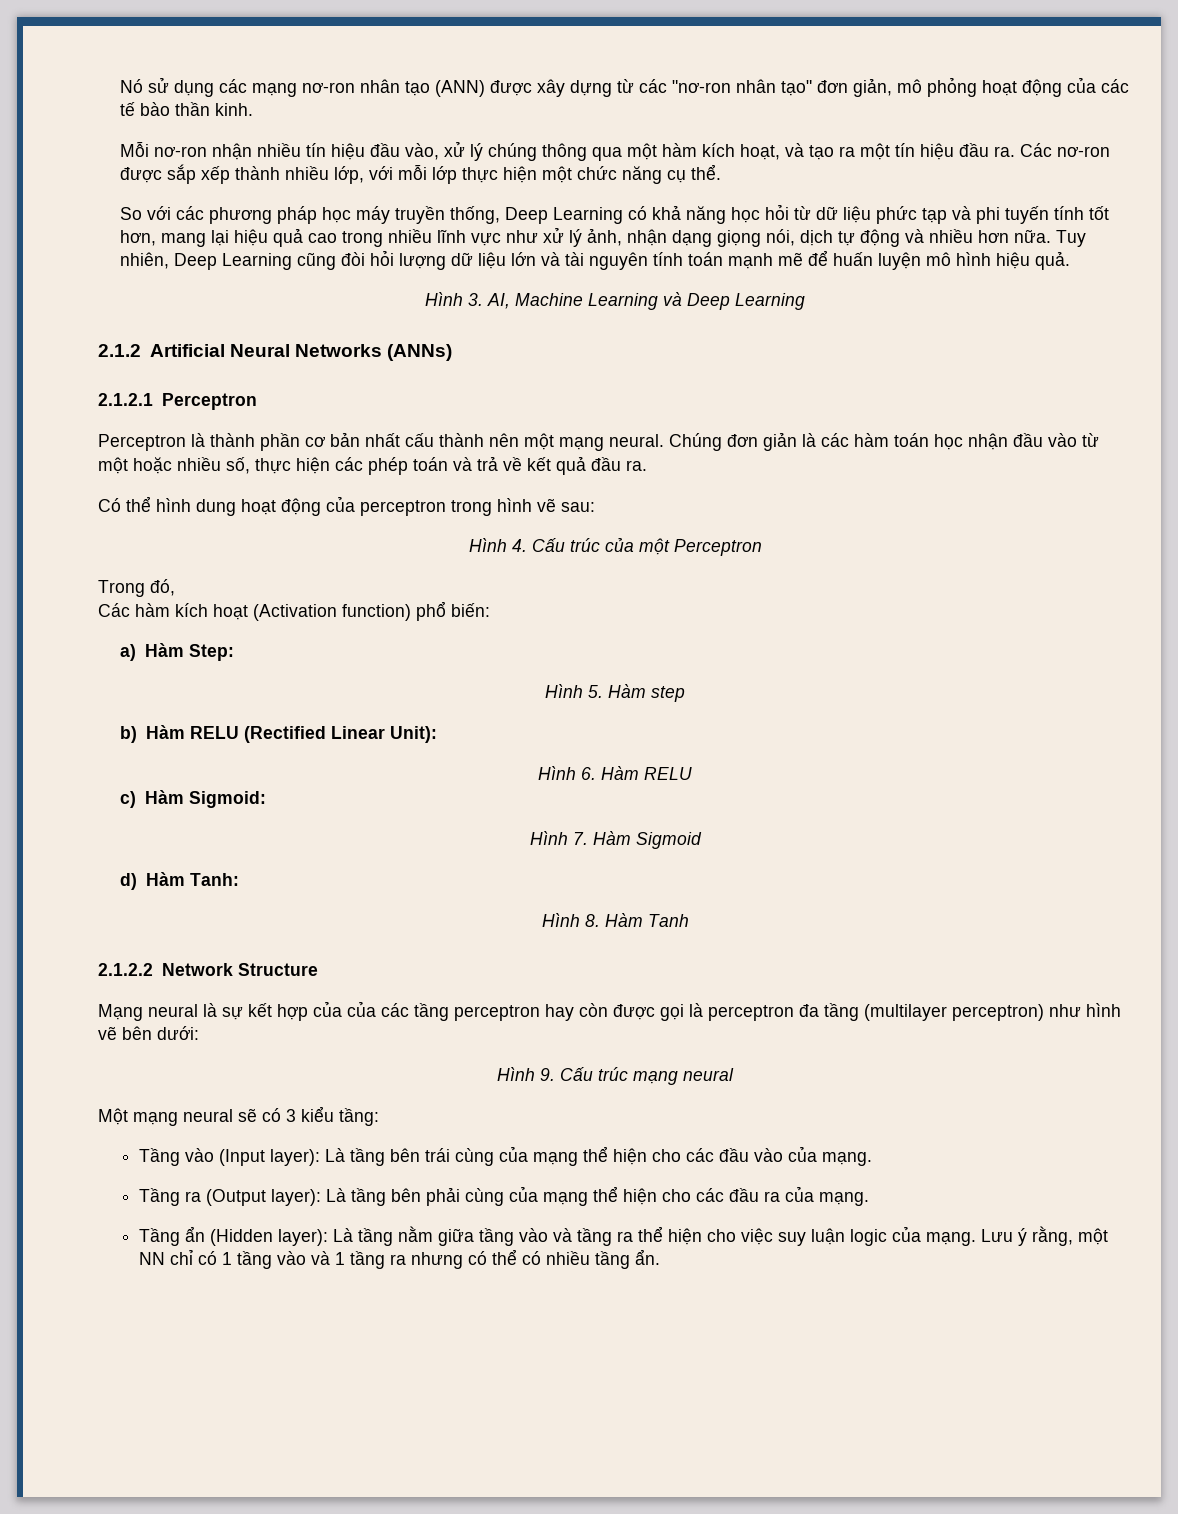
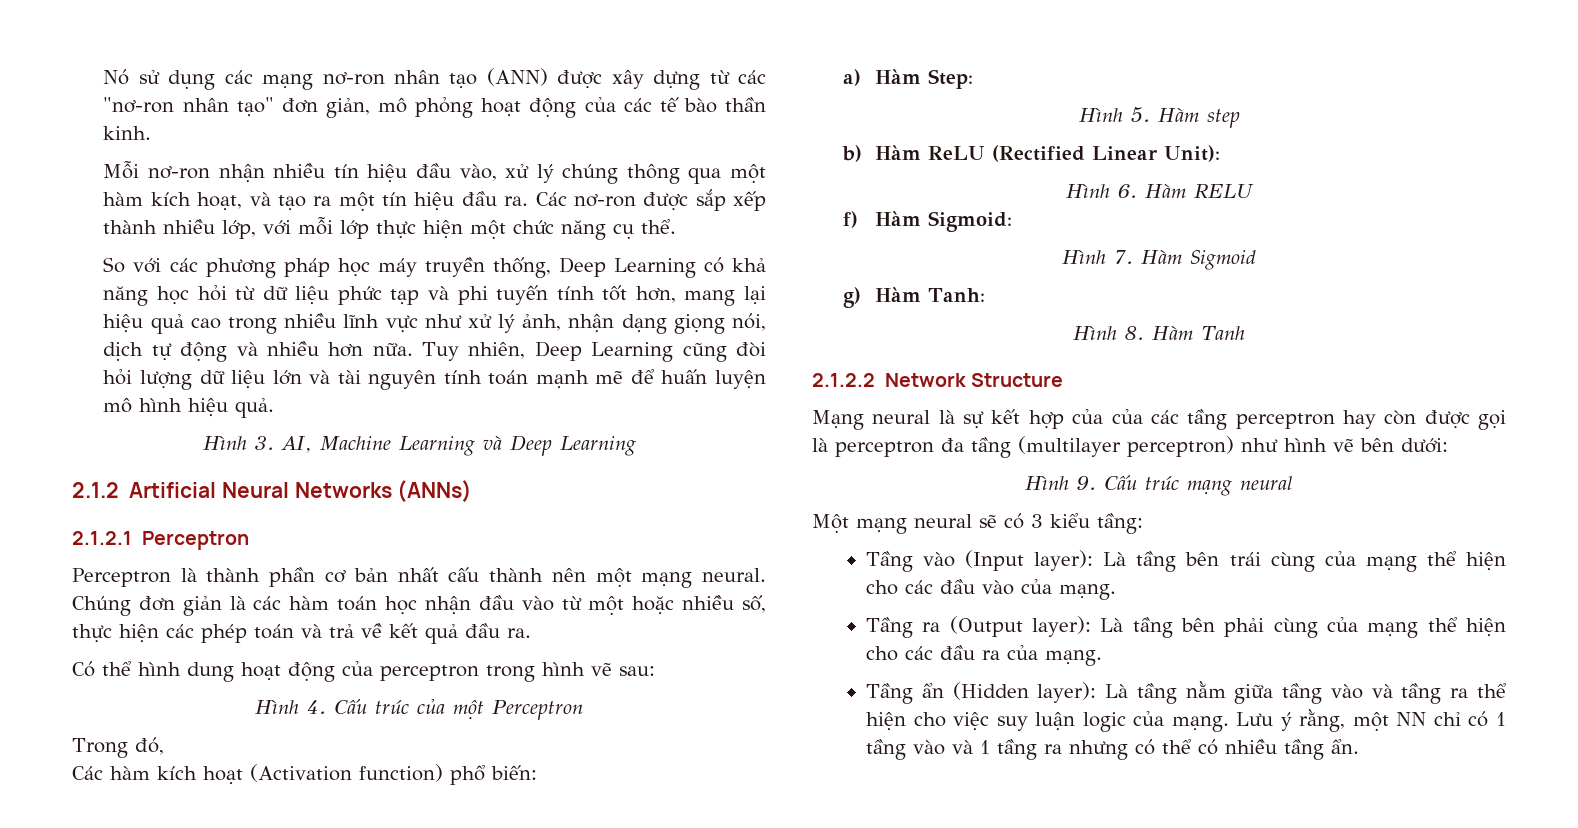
[189,726,239,739] RELU -> [927,146,985,160] ReLU
[119,791,136,808] c) -> [843,211,859,228] f)
[119,873,137,890] d) -> [843,287,862,308] g)

